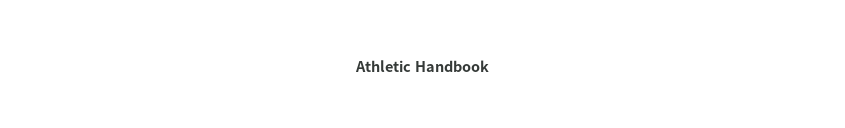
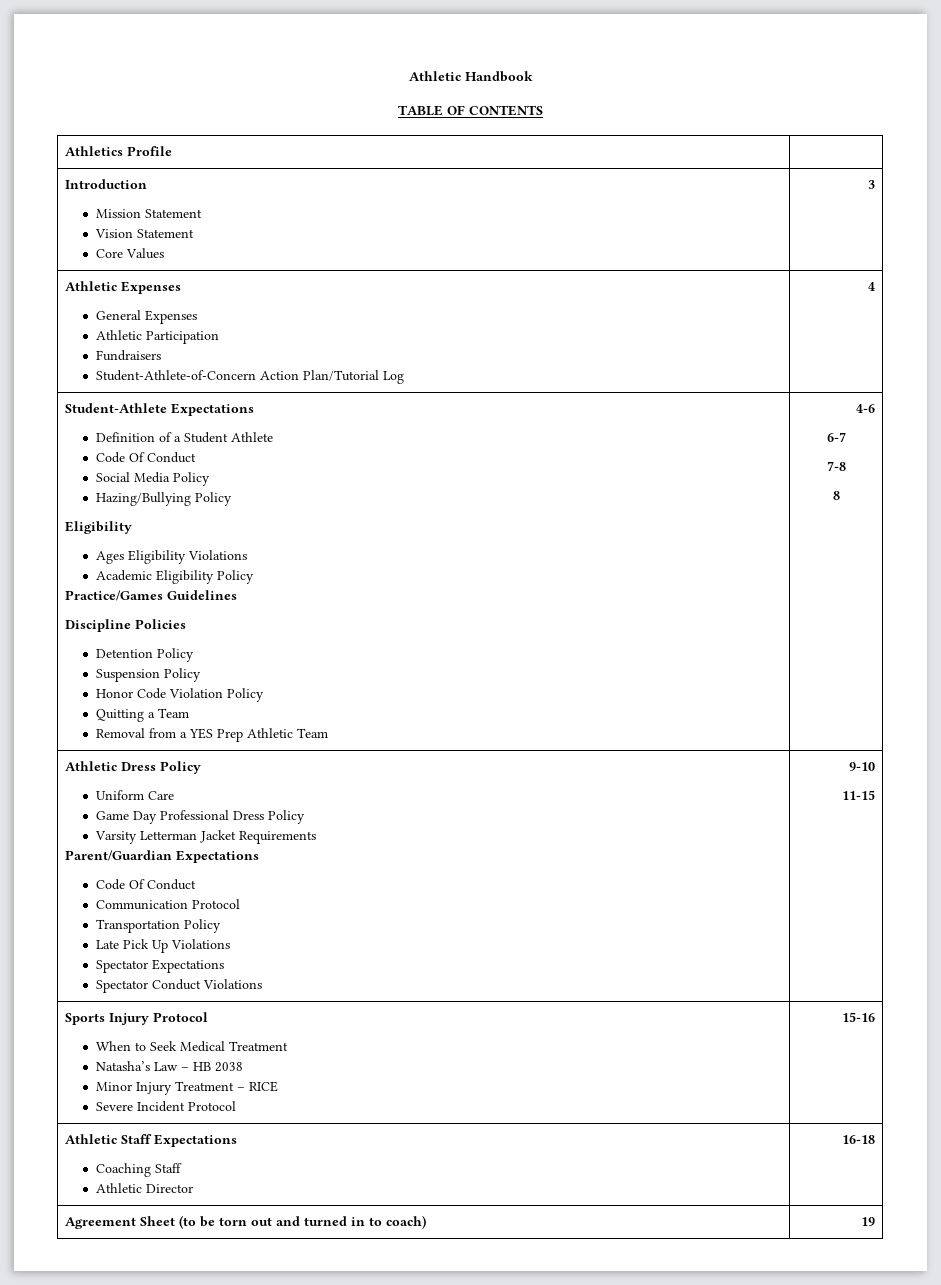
(489, 66) none -> [398,105,543,116] [64,146,172,156] [64,179,147,189] [95,209,202,218] [94,229,194,238] [95,248,164,259] [868,180,876,189] [64,281,181,294] [95,310,197,324] [95,330,219,344] [95,350,161,361] [95,370,404,384] [868,282,876,291] [64,403,254,416] [95,432,273,443] [95,452,196,463] [95,472,210,486] [95,492,232,506] [64,521,132,534] [95,550,247,564] [95,570,254,584] [64,590,237,601] [64,619,186,632] [95,648,194,662] [95,668,201,682] [95,688,264,702] [95,708,189,722] [95,728,328,742] [856,404,876,413] [826,432,846,442] [826,461,846,471] [832,491,840,500] [64,761,201,774] [95,790,174,800] [95,810,305,824] [94,830,316,844] [64,850,259,863] [95,879,196,890] [95,899,240,910] [95,919,221,933] [95,939,230,953] [95,959,224,973] [95,979,262,993] [849,762,876,771] [842,790,876,800] [64,1012,208,1025] [95,1041,288,1052] [95,1061,243,1072] [95,1081,278,1095] [95,1101,236,1112] [842,1012,876,1022] [64,1134,237,1147] [95,1163,182,1177] [95,1183,193,1193] [842,1135,876,1144] [64,1215,426,1229] [861,1217,876,1226] // TABLE OF CONTENTS // Athletics Profile | // Introduction // Mission Statement // Vision Statement // Core Values | 3 // Athletic Expenses // General Expenses // Athletic Participation // Fundraisers // Student-Athlete-of-Concern Action Plan/Tutorial Log | 4 // Student-Athlete Expectations // Definition of a Student Athlete // Code Of Conduct // Social Media Policy // Hazing/Bullying Policy // Eligibility // Ages Eligibility Violations // Academic Eligibility Policy // Practice/Games Guidelines // Discipline Policies // Detention Policy // Suspension Policy // Honor Code Violation Policy // Quitting a Team // Removal from a YES Prep Athletic Team | 4-6 // 6-7 // 7-8 // 8 // Athletic Dress Policy // Uniform Care // Game Day Professional Dress Policy // Varsity Letterman Jacket Requirements // Parent/Guardian Expectations // Code Of Conduct // Communication Protocol // Transportation Policy // Late Pick Up Violations // Spectator Expectations // Spectator Conduct Violations | 9-10 // 11-15 // Sports Injury Protocol // When to Seek Medical Treatment // Natasha’s Law – HB 2038 // Minor Injury Treatment – RICE // Severe Incident Protocol | 15-16 // Athletic Staff Expectations // Coaching Staff // Athletic Director | 16-18 // Agreement Sheet (to be torn out and turned in to coach) | 19

